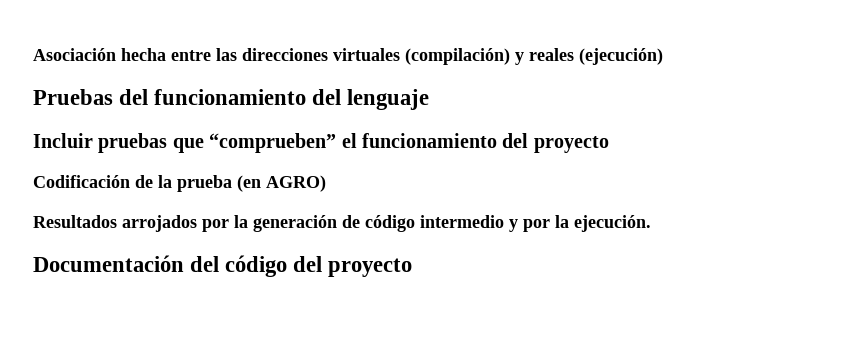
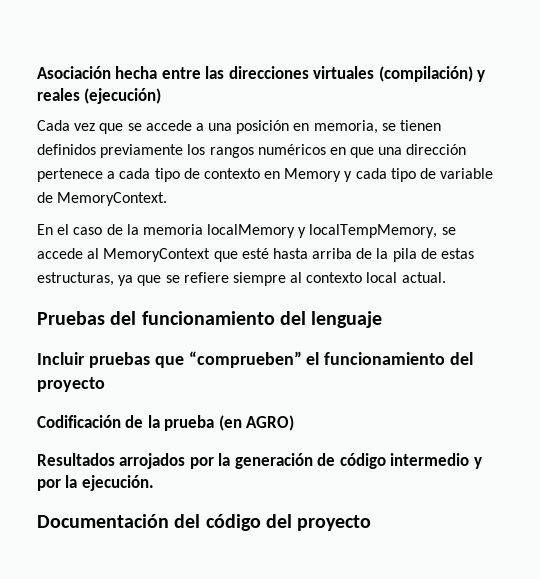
(663, 56) none -> [37,120,442,134] [37,144,467,158] [37,168,494,182] [37,192,168,206] [37,224,456,238] [37,248,475,262] [37,272,446,286] // Cada vez que se accede a una posición en memoria, se tienen definidos previamente los rangos numéricos en que una dirección pertenece a cada tipo de contexto en Memory y cada tipo de variable de MemoryContext. // En el caso de la memoria localMemory y localTempMemory, se accede al MemoryContext que esté hasta arriba de la pila de estas estructuras, ya que se refiere siempre al contexto local actual.

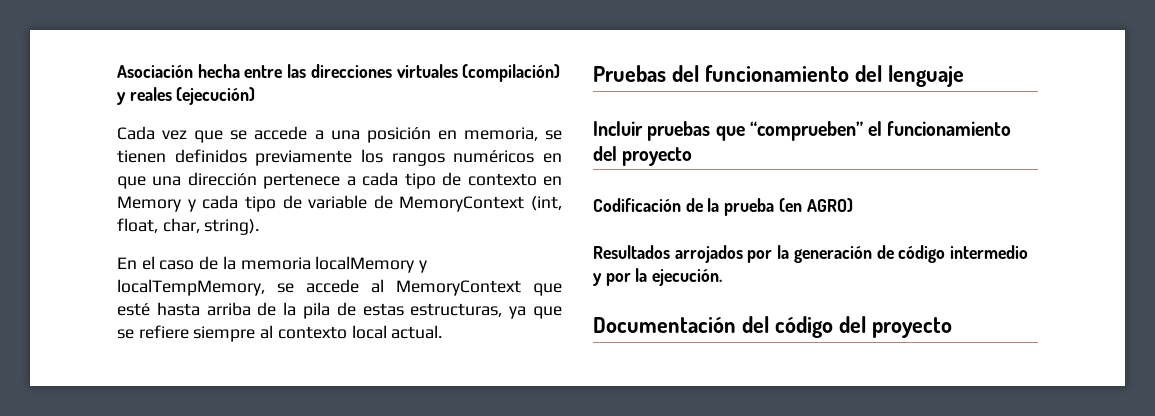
[57,192,168,206] MemoryContext. -> [399,196,562,212] [117,218,260,235] MemoryContext (int, float, char, string).

